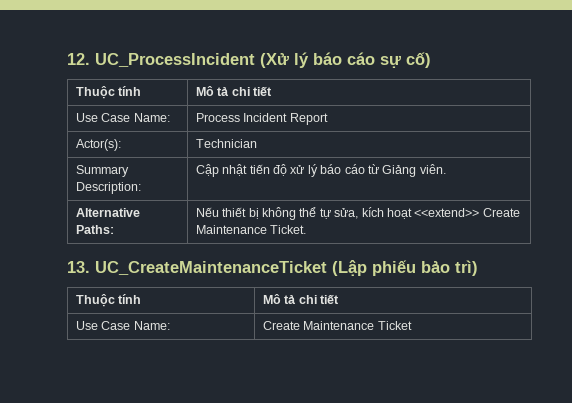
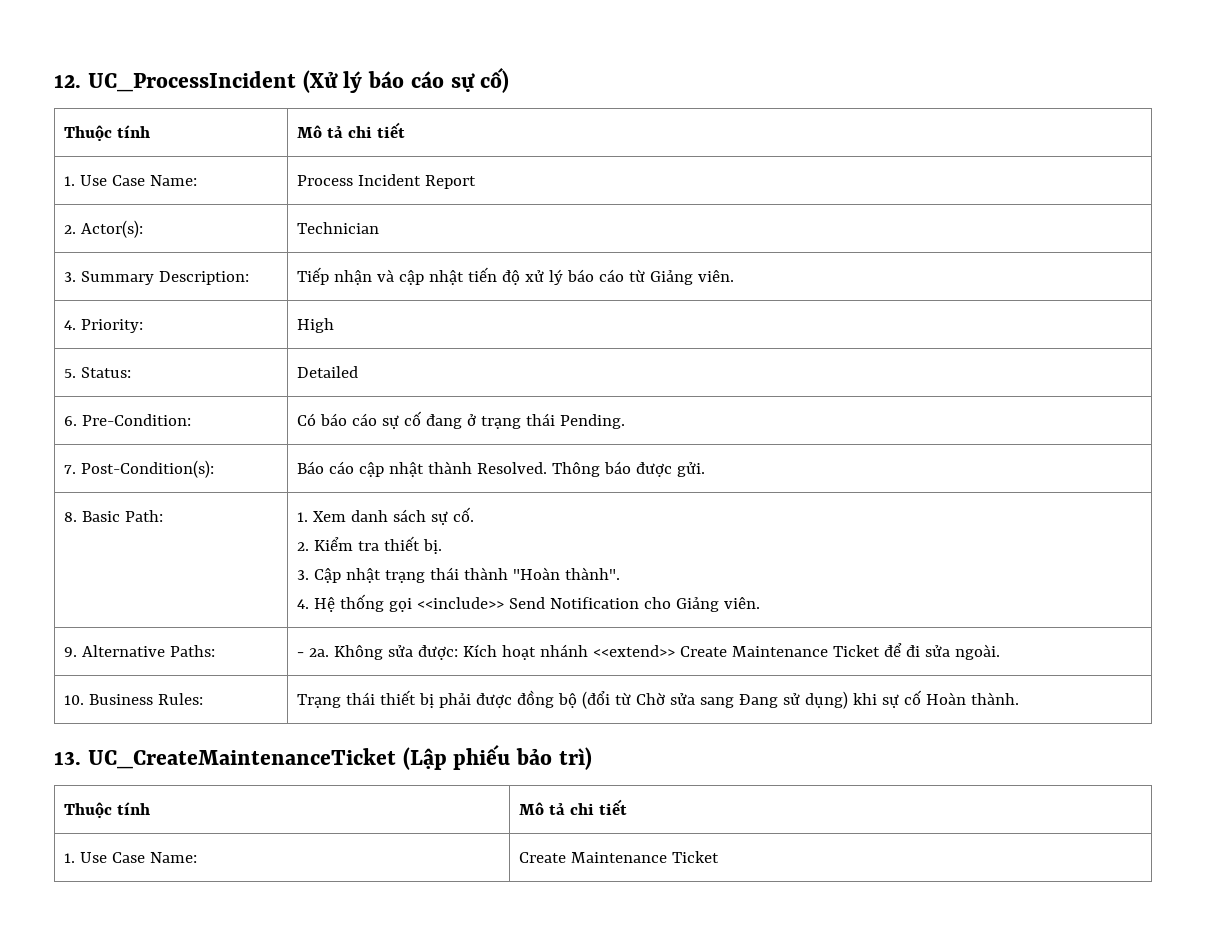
(273, 91) none -> [63,176,75,186] 1.
(328, 119) none -> [63,225,76,234] 2.
(257, 143) none -> [63,272,76,282] 3.
[195,164,219,177] Cập -> [296,267,424,285] Tiếp nhận và cập
[75,208,140,217] [75,225,114,234] [195,207,520,220] [195,225,307,234] Alternative Paths: | Nếu thiết bị không thể tự sửa, kích hoạt <<extend>> Create Maintenance Ticket. -> [63,319,143,333] [296,318,334,333] [63,367,131,378] [296,366,358,378] [63,414,191,426] [296,411,625,429] [63,460,214,478] [296,461,705,477] [63,510,163,522] [296,507,474,525] [296,536,442,554] [296,567,620,583] [296,594,760,612] [63,645,215,657] [296,643,1000,660] [63,693,203,705] [296,690,1019,709] 4. Priority: | High // 5. Status: | Detailed // 6. Pre-Condition: | Có báo cáo sự cố đang ở trạng thái Pending. // 7. Post-Condition(s): | Báo cáo cập nhật thành Resolved. Thông báo được gửi. // 8. Basic Path: | 1. Xem danh sách sự cố. // 2. Kiểm tra thiết bị. // 3. Cập nhật trạng thái thành "Hoàn thành". // 4. Hệ thống gọi <<include>> Send Notification cho Giảng viên. // 9. Alternative Paths: | - 2a. Không sửa được: Kích hoạt nhánh <<extend>> Create Maintenance Ticket để đi sửa ngoài. // 10. Business Rules: | Trạng thái thiết bị phải được đồng bộ (đổi từ Chờ sửa sang Đang sử dụng) khi sự cố Hoàn thành.
(340, 299) none -> [63,853,75,863] 1.

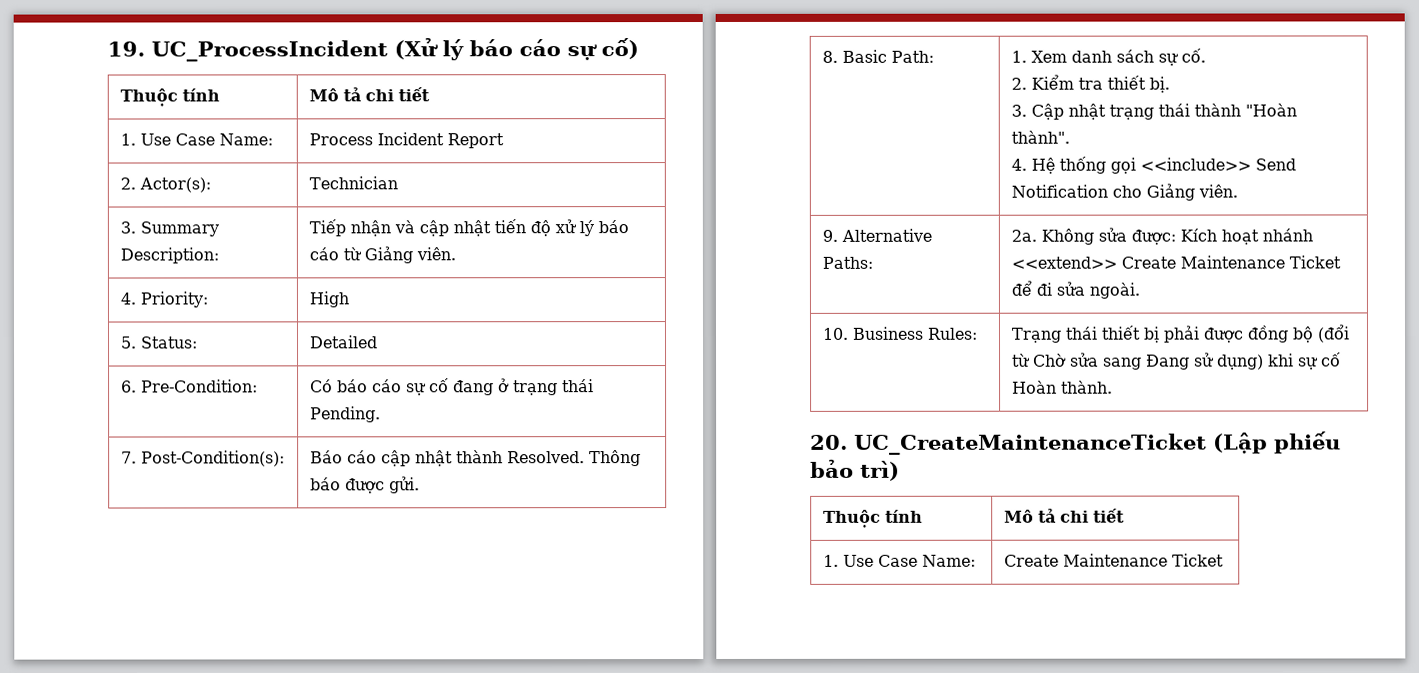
[54,75,81,88] 12. -> [107,41,145,57] 19.
[296,652,304,657] - -> (874, 262) none
[54,751,81,765] 13. -> [810,434,848,450] 20.

